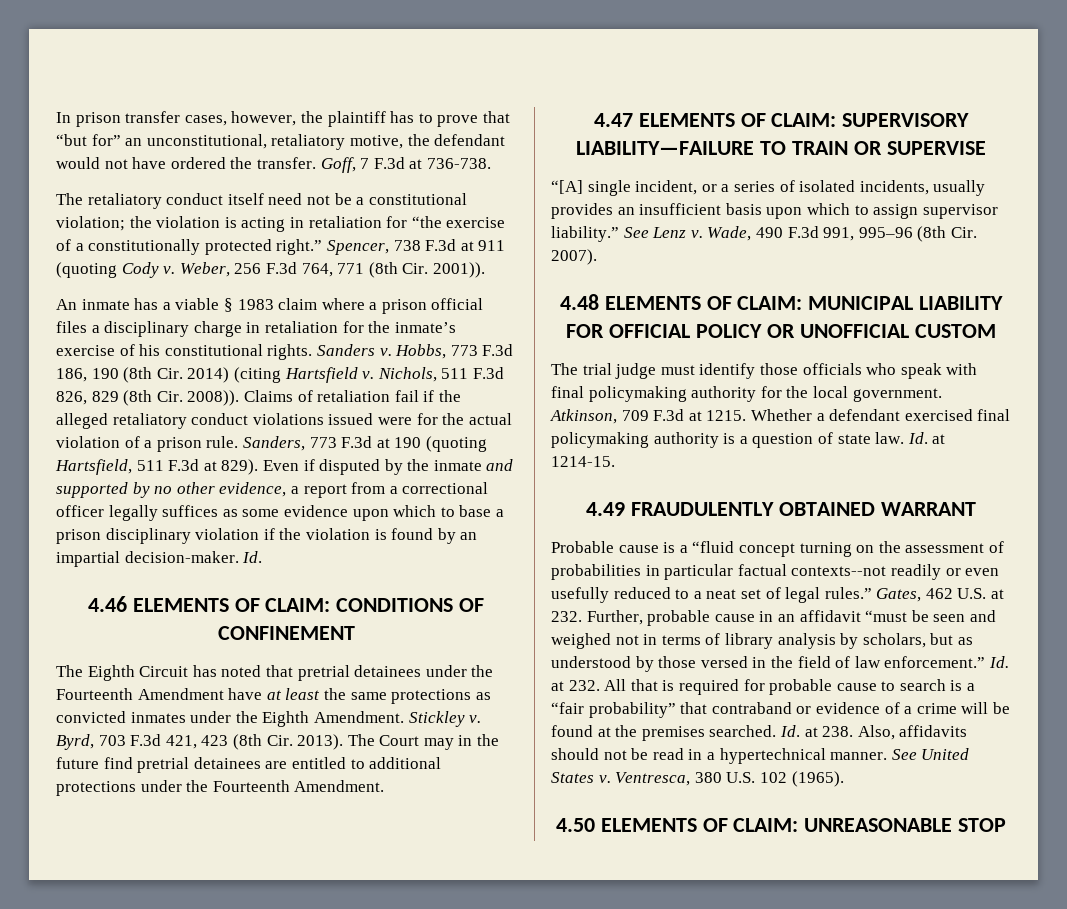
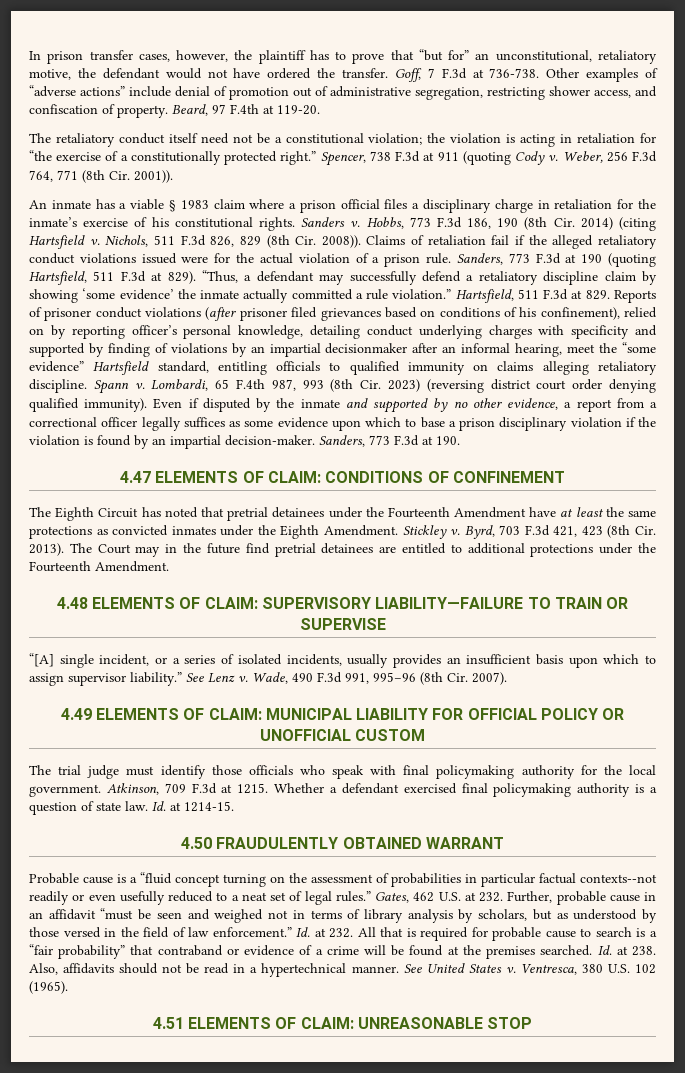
(491, 163) none -> [546,68,658,82] [29,85,657,100] [29,104,320,118] Other examples of “adverse actions” include denial of promotion out of administrative segregation, restricting shower access, and confiscation of property. Beard, 97 F.4th at 119-20.
(259, 467) none -> [202,270,657,285] [29,288,656,303] [29,307,657,321] [29,325,657,339] [29,342,656,357] [29,361,657,375] [29,379,656,394] [29,398,148,412] “Thus, a defendant may successfully defend a retaliatory discipline claim by showing ‘some evidence’ the inmate actually committed a rule violation.” Hartsfield, 511 F.3d at 829. Reports of prisoner conduct violations (after prisoner filed grievances based on conditions of his confinement), relied on by reporting officer’s personal knowledge, detailing conduct underlying charges with specificity and supported by finding of violations by an impartial decisionmaker after an informal hearing, meet the “some evidence” Hartsfield standard, entitling officials to qualified immunity on claims alleging retaliatory discipline. Spann v. Lombardi, 65 F.4th 987, 993 (8th Cir. 2023) (reversing district court order denying qualified immunity).
[242,551,263,563] [87,596,127,612] Id. // 4.46 -> [319,435,460,447] [120,471,152,483] Sanders, 773 F.3d at 190. // 4.47
[593,113,633,127] 4.47 -> [56,597,88,609] 4.48
[559,294,599,310] 4.48 -> [60,708,92,720] 4.49
[586,502,626,516] 4.49 -> [181,837,213,849] 4.50
[555,818,595,832] 4.50 -> [152,1017,184,1029] 4.51

